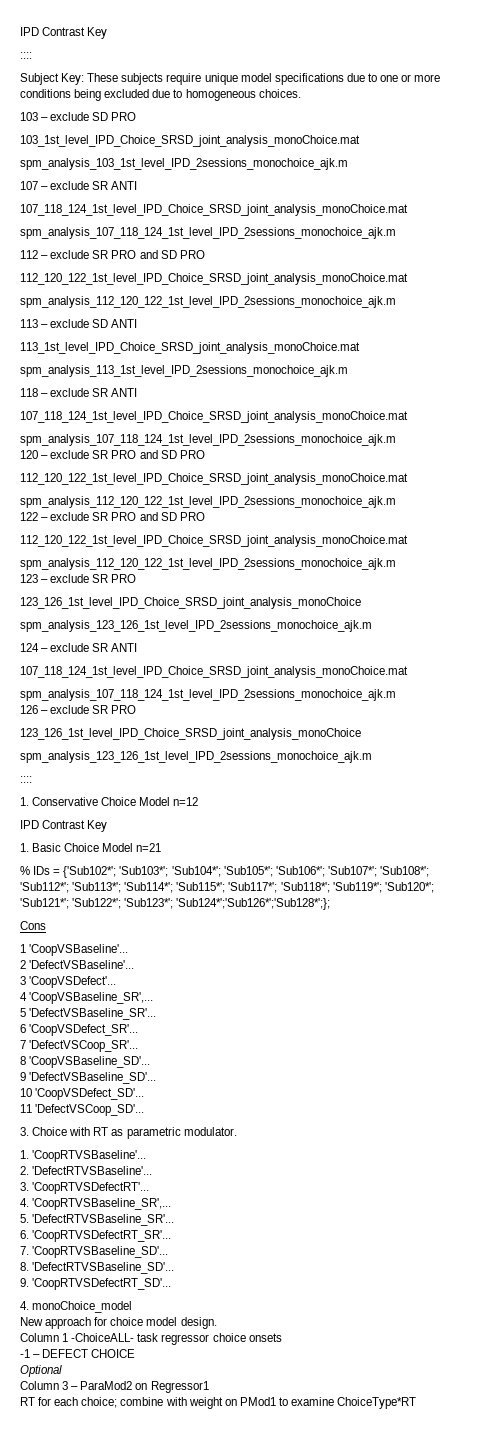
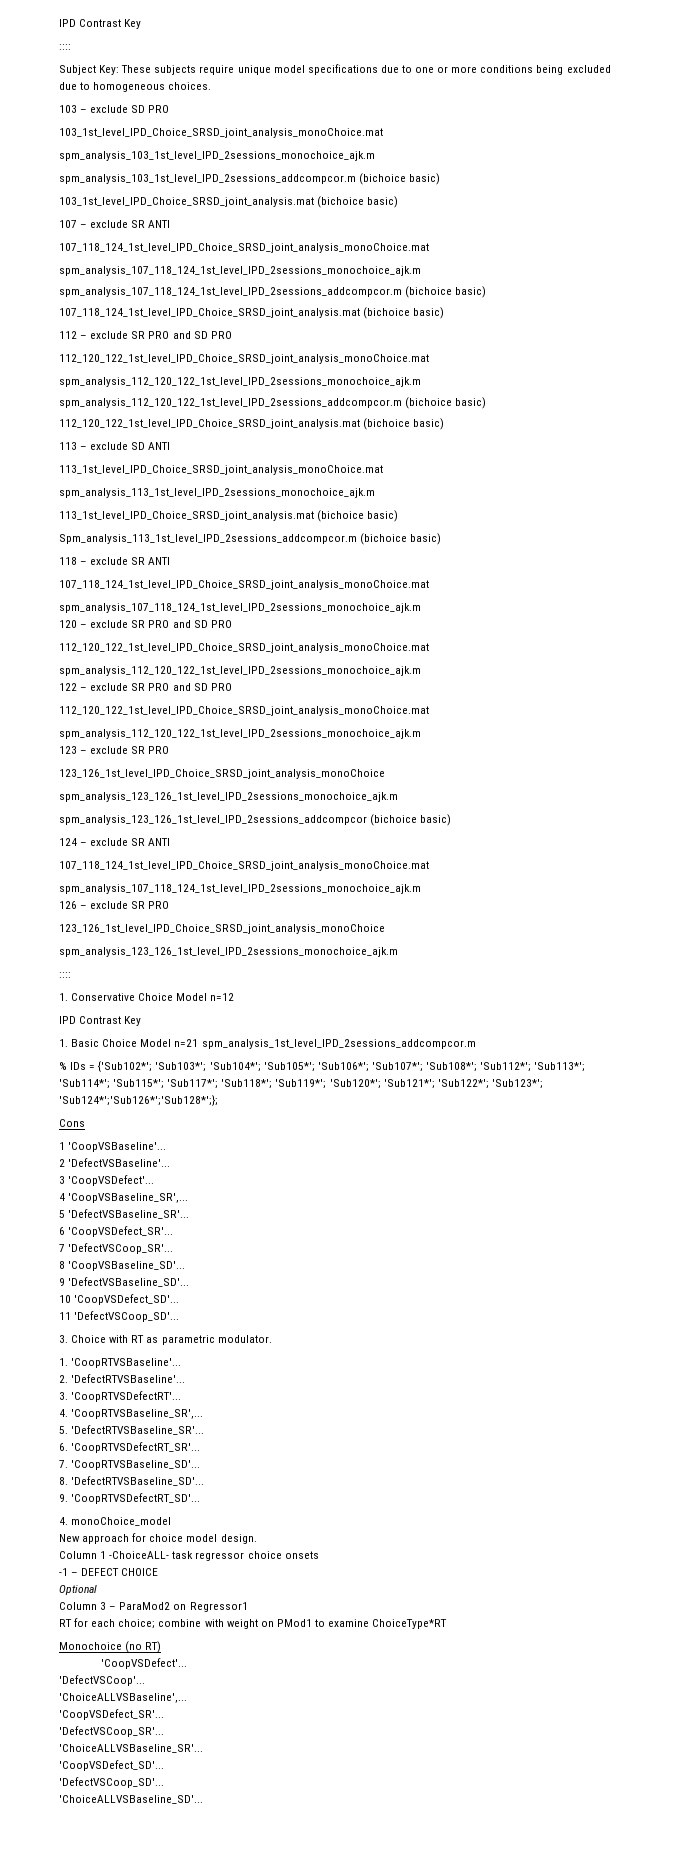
(348, 164) none -> [59,173,441,185] [59,196,399,208] // spm_analysis_103_1st_level_IPD_2sessions_addcompcor.m (bichoice basic) // 103_1st_level_IPD_Choice_SRSD_joint_analysis.mat (bichoice basic)
(396, 233) none -> [59,286,487,298] [59,307,445,319] // spm_analysis_107_118_124_1st_level_IPD_2sessions_addcompcor.m (bichoice basic) // 107_118_124_1st_level_IPD_Choice_SRSD_joint_analysis.mat (bichoice basic)
(396, 302) none -> [59,397,487,409] [59,418,445,430] // spm_analysis_112_120_122_1st_level_IPD_2sessions_addcompcor.m (bichoice basic) // 112_120_122_1st_level_IPD_Choice_SRSD_joint_analysis.mat (bichoice basic)
(348, 371) none -> [59,510,399,522] [59,533,442,545] // 113_1st_level_IPD_Choice_SRSD_joint_analysis.mat (bichoice basic) // Spm_analysis_113_1st_level_IPD_2sessions_addcompcor.m (bichoice basic)
(372, 626) none -> [59,814,452,826] // spm_analysis_123_126_1st_level_IPD_2sessions_addcompcor (bichoice basic)
(162, 847) none -> [201,1039,476,1049] spm_analysis_1st_level_IPD_2sessions_addcompcor.m
(417, 1403) none -> [59,1641,162,1653] [101,1658,188,1669] [59,1675,145,1686] [59,1693,187,1703] [59,1709,164,1720] [59,1726,164,1737] [59,1744,203,1753] [59,1760,164,1771] [59,1777,164,1788] [59,1795,203,1804] // Monochoice (no RT) // 'CoopVSDefect'... // 'DefectVSCoop'... // 'ChoiceALLVSBaseline',... // 'CoopVSDefect_SR'... // 'DefectVSCoop_SR'... // 'ChoiceALLVSBaseline_SR'... // 'CoopVSDefect_SD'... // 'DefectVSCoop_SD'... // 'ChoiceALLVSBaseline_SD'...

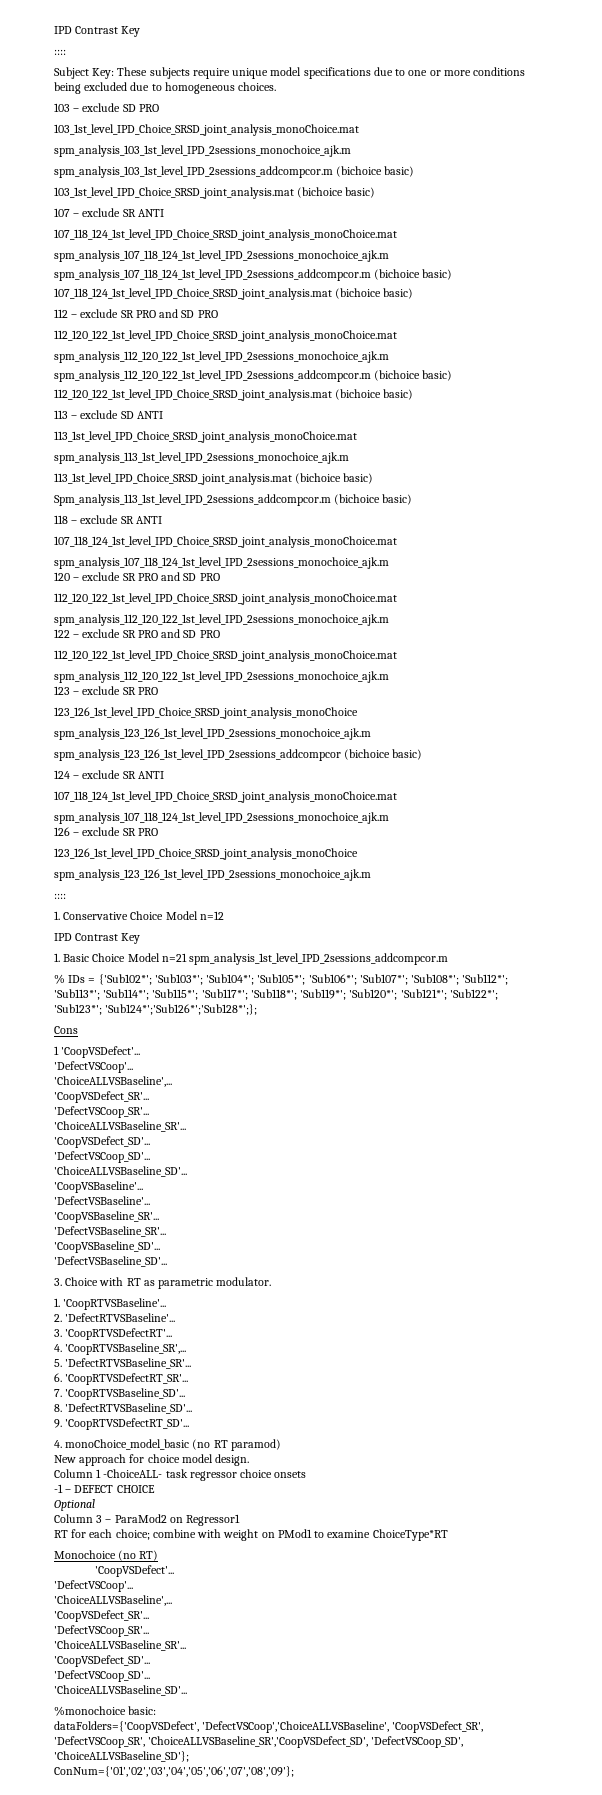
(65, 1146) none -> [61,1046,141,1058] [54,1061,133,1073] [54,1076,172,1087] [54,1091,149,1103] [54,1106,149,1118] [54,1121,186,1132] [54,1136,150,1148] [54,1151,150,1163] [54,1166,187,1177] 'CoopVSDefect'... // 'DefectVSCoop'... // 'ChoiceALLVSBaseline',... // 'CoopVSDefect_SR'... // 'DefectVSCoop_SR'... // 'ChoiceALLVSBaseline_SR'... // 'CoopVSDefect_SD'... // 'DefectVSCoop_SD'... // 'ChoiceALLVSBaseline_SD'... //
[59,1159,65,1167] 2 -> (143, 1187) none
[59,1175,155,1186] [59,1193,189,1203] [59,1209,190,1219] [59,1226,174,1237] [59,1243,174,1254] [59,1261,65,1269] 3 'CoopVSDefect'... // 4 'CoopVSBaseline_SR',... // 5 'DefectVSBaseline_SR'... // 6 'CoopVSDefect_SR'... // 7 'DefectVSCoop_SR'... // 8 -> [54,1211,159,1223] [54,1226,166,1237] 'CoopVSBaseline_SR'... // 'DefectVSBaseline_SR'... //
[59,1278,65,1286] 9 -> (160, 1247) none
[59,1294,180,1305] [59,1311,180,1322] // 10 'CoopVSDefect_SD'... // 11 'DefectVSCoop_SD'... -> (167, 1261) none
[71,1517,172,1526] monoChoice_model -> [65,1439,281,1451] monoChoice_model_basic (no RT paramod)
(203, 1799) none -> [54,1706,157,1716] [54,1721,484,1733] [54,1736,464,1748] [54,1751,189,1762] [54,1766,294,1777] // %monochoice basic: // dataFolders={'CoopVSDefect', 'DefectVSCoop','ChoiceALLVSBaseline', 'CoopVSDefect_SR', 'DefectVSCoop_SR', 'ChoiceALLVSBaseline_SR','CoopVSDefect_SD', 'DefectVSCoop_SD', 'ChoiceALLVSBaseline_SD'}; // ConNum={'01','02','03','04','05','06','07','08','09'};

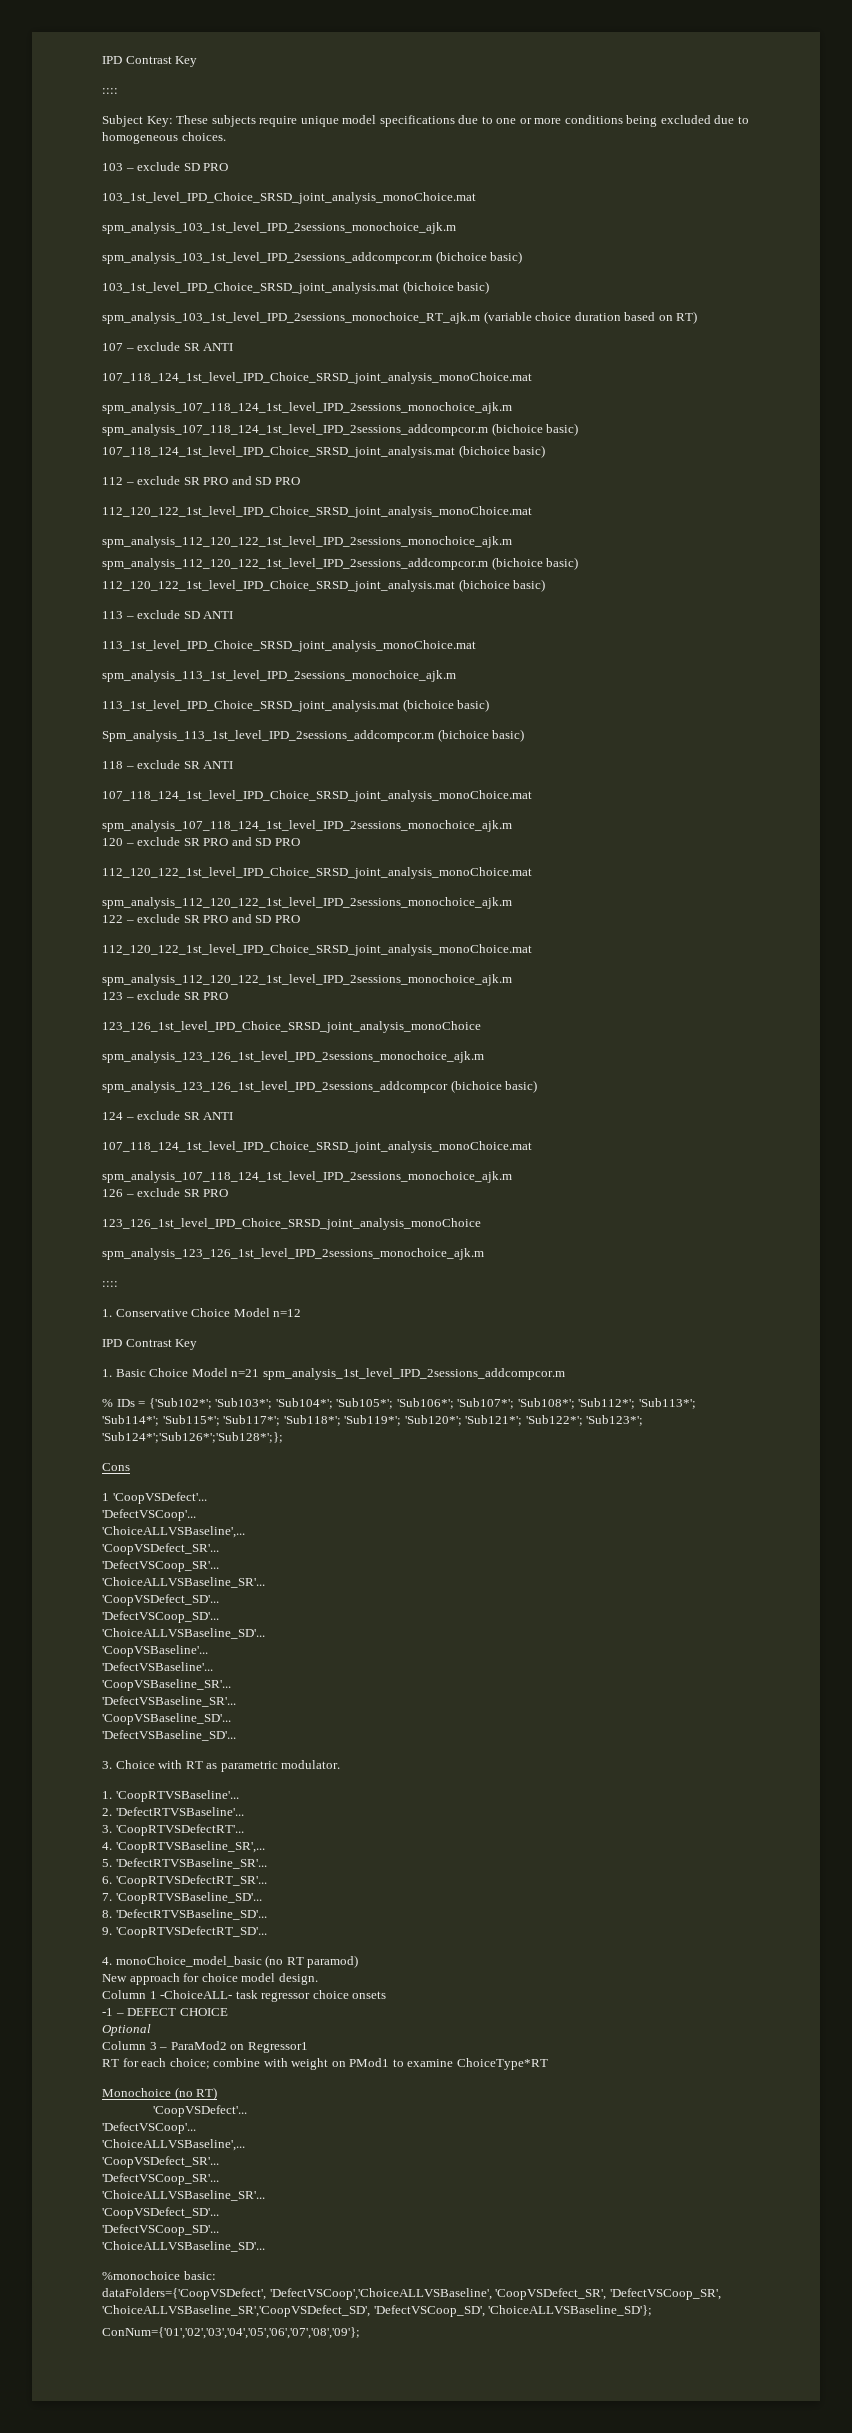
(376, 192) none -> [102,311,698,324] // spm_analysis_103_1st_level_IPD_2sessions_monochoice_RT_ajk.m (variable choice duration based on RT)

